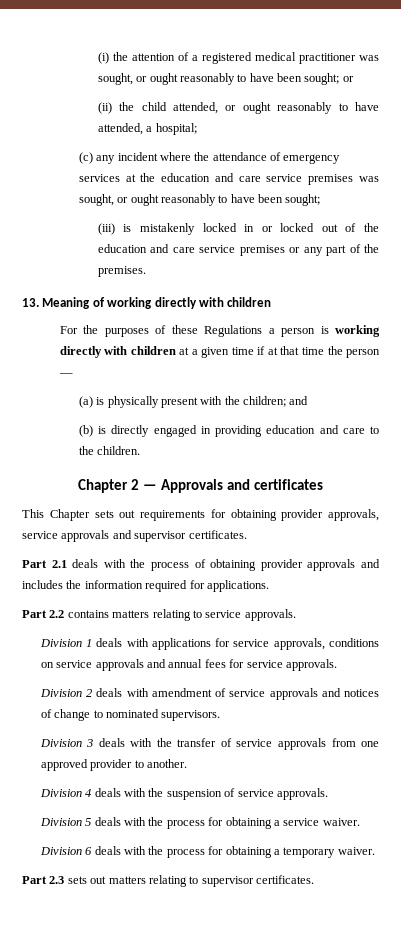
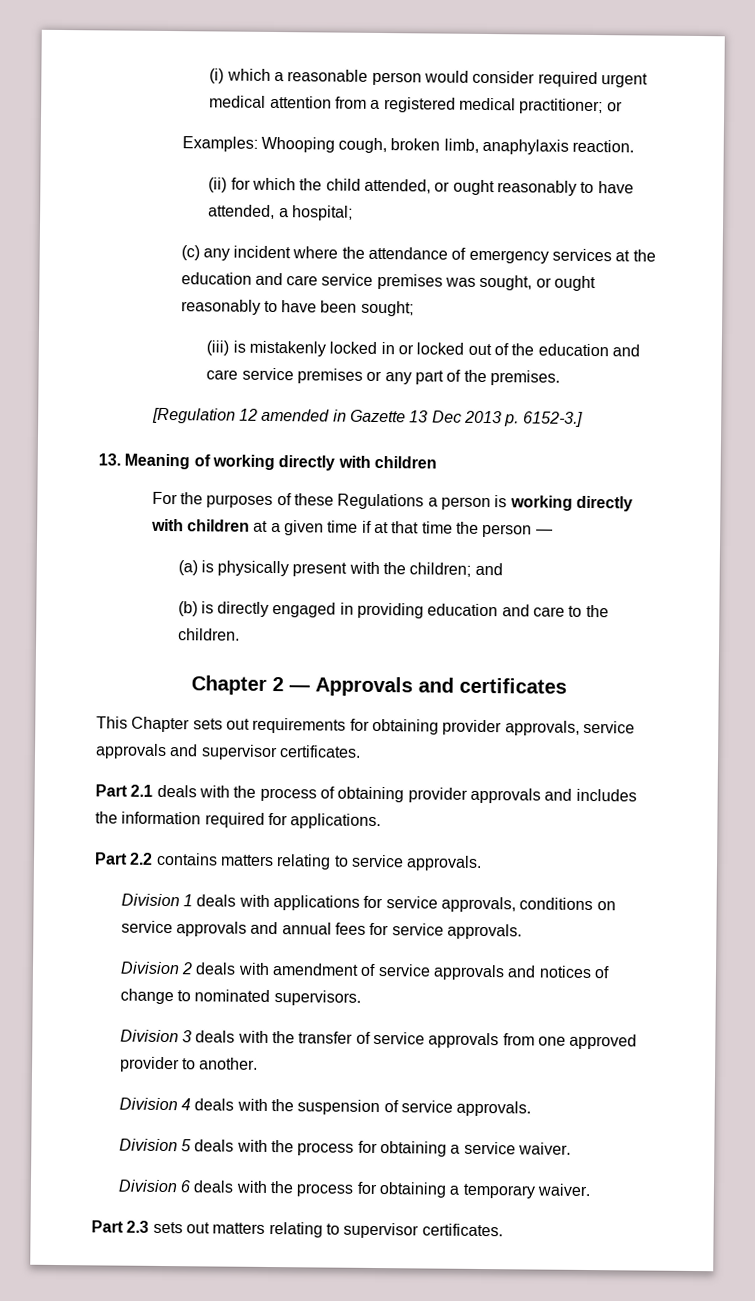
[112,52,379,64] [97,73,354,85] the attention of a registered medical practitioner was sought, or ought reasonably to have been sought; or -> [226,68,648,88] [209,95,623,115] [181,136,635,155] which a reasonable person would consider required urgent medical attention from a registered medical practitioner; or // Examples: Whooping cough, broken limb, anaphylaxis reaction.
(112, 108) none -> [230,177,296,191] for which
(146, 271) none -> [151,407,583,427] // [Regulation 12 amended in Gazette 13 Dec 2013 p. 6152-3.]

